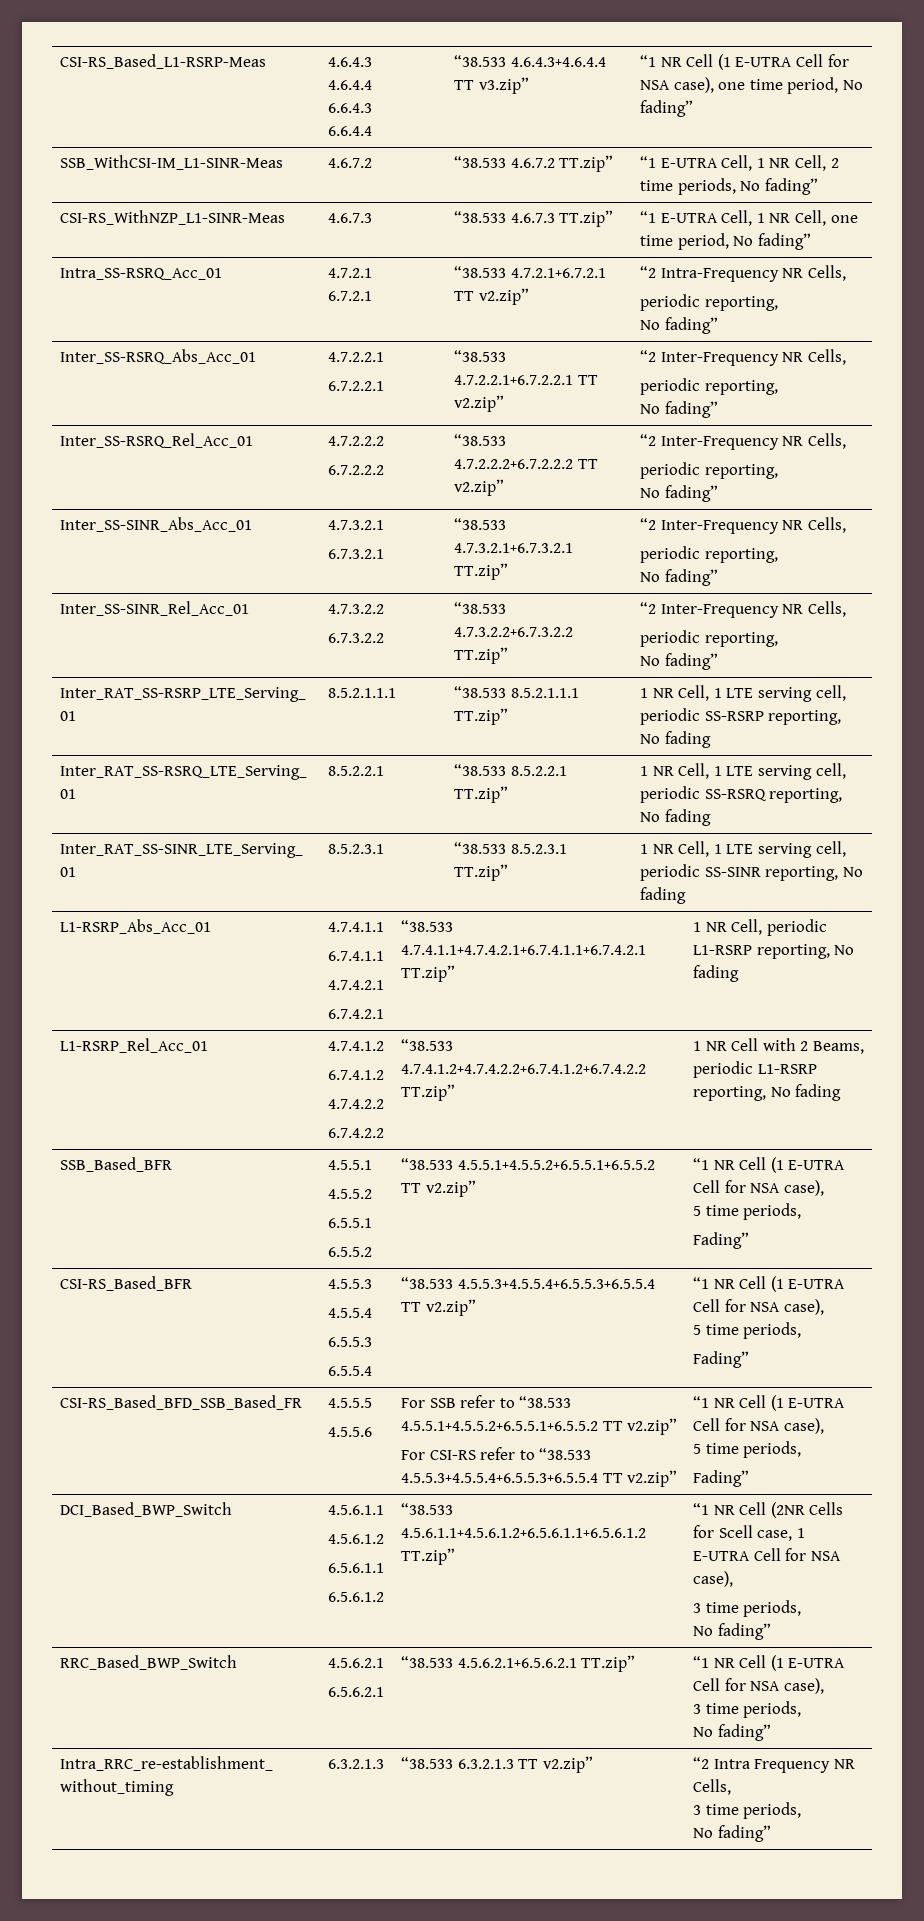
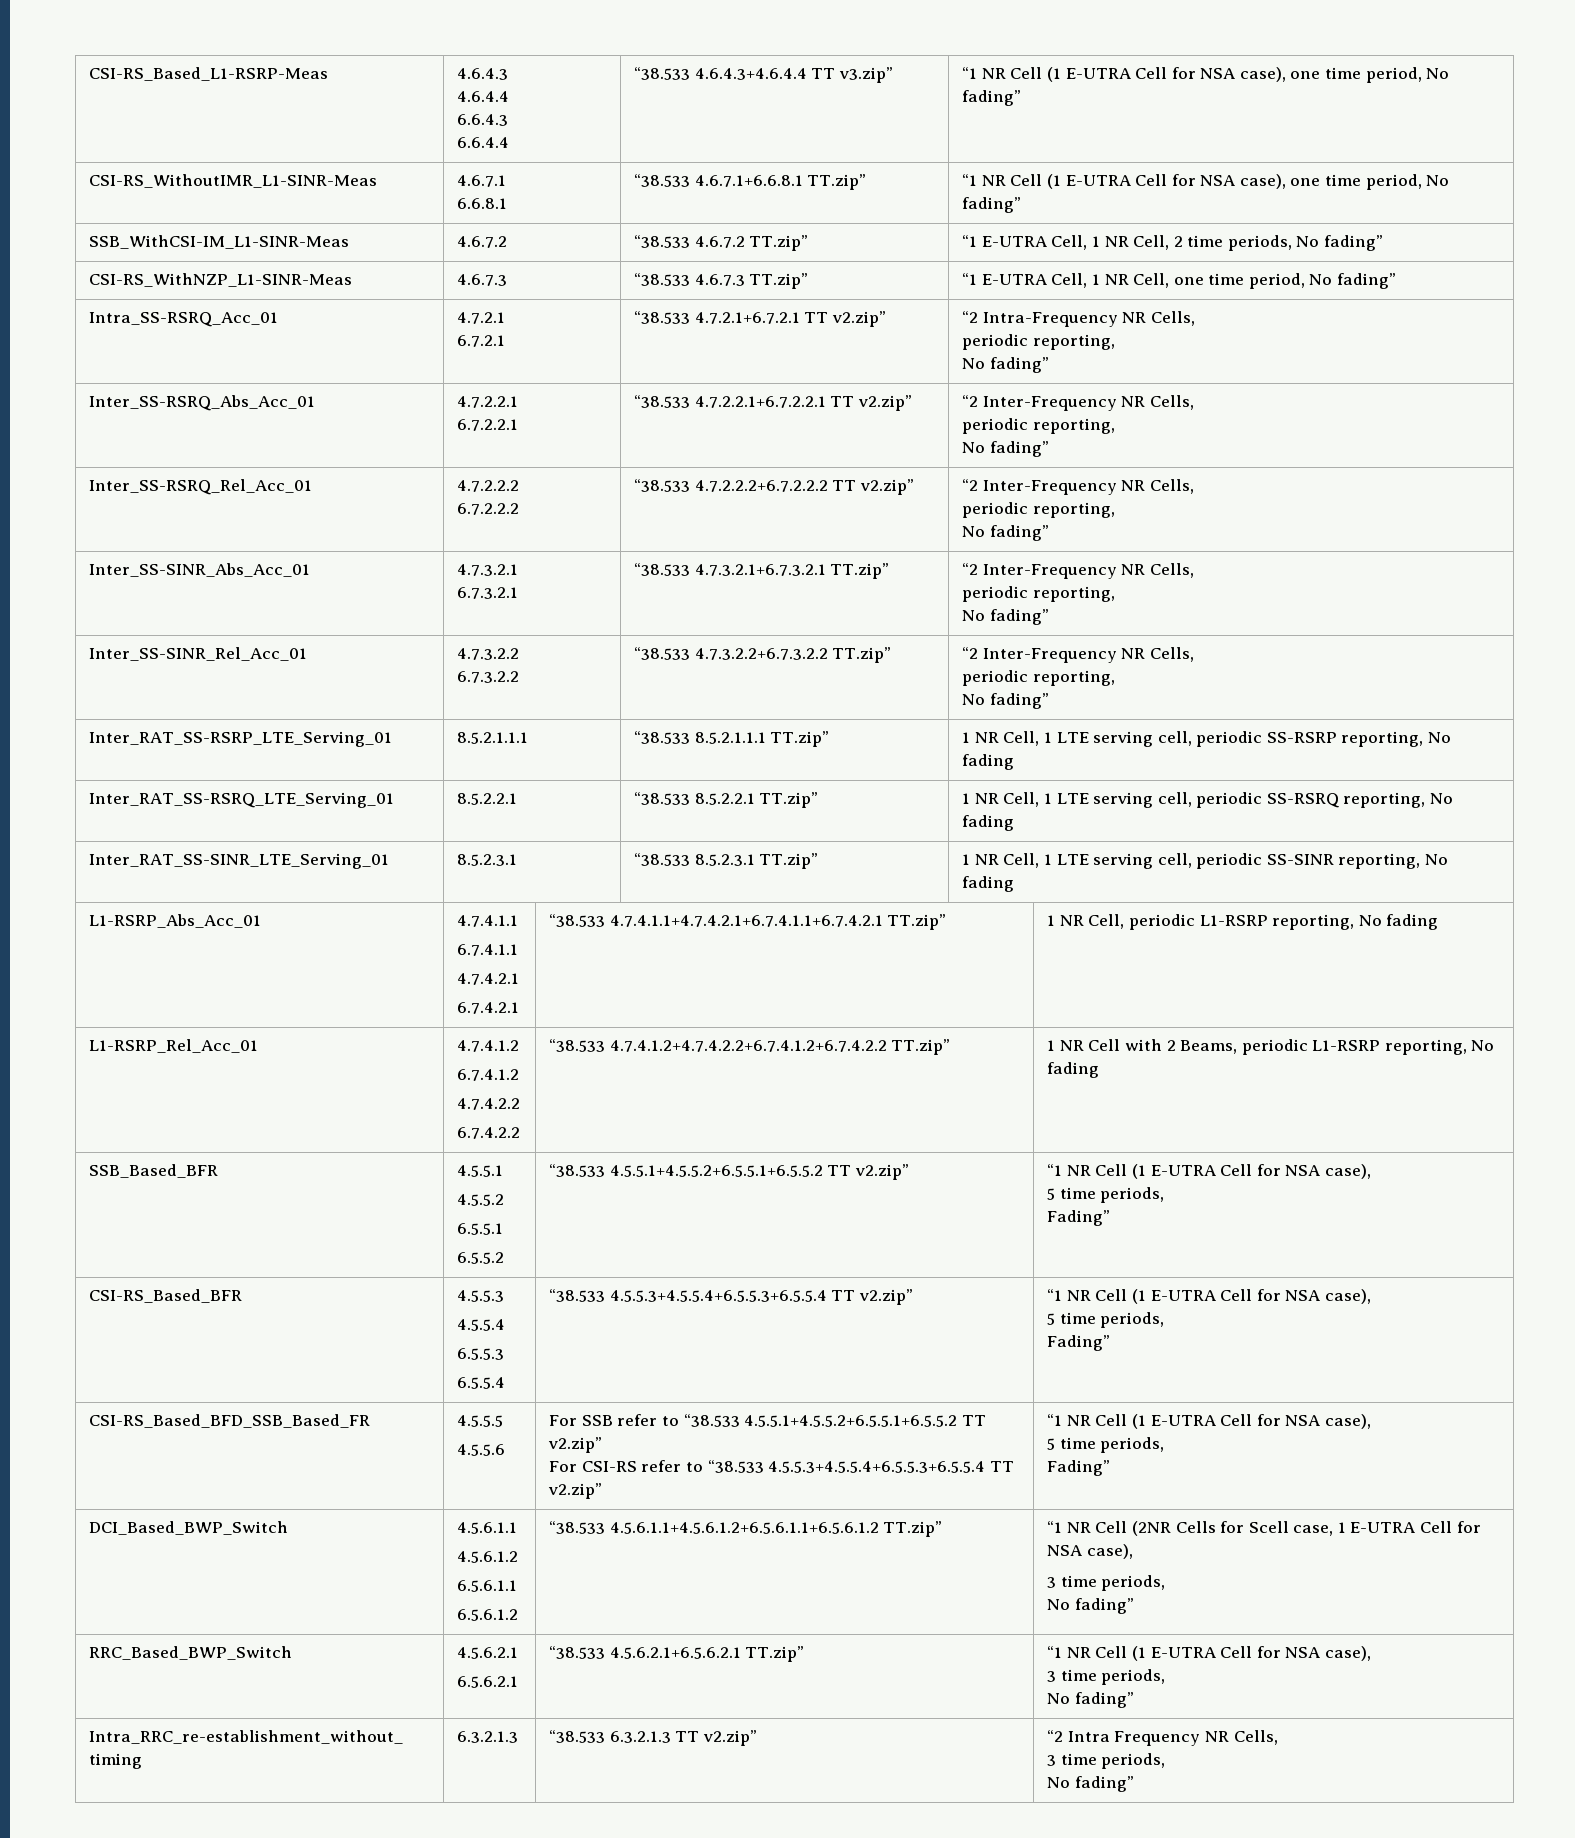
(693, 108) none -> [89,174,378,188] [457,175,507,187] [457,198,508,209] [634,174,867,190] [962,174,1450,190] [962,197,1022,213] // CSI-RS_WithoutIMR_L1-SINR-Meas | 4.6.7.1 // 6.6.8.1 | “38.533 4.6.7.1+6.6.8.1 TT.zip” | “1 NR Cell (1 E-UTRA Cell for NSA case), one time period, No fading”

